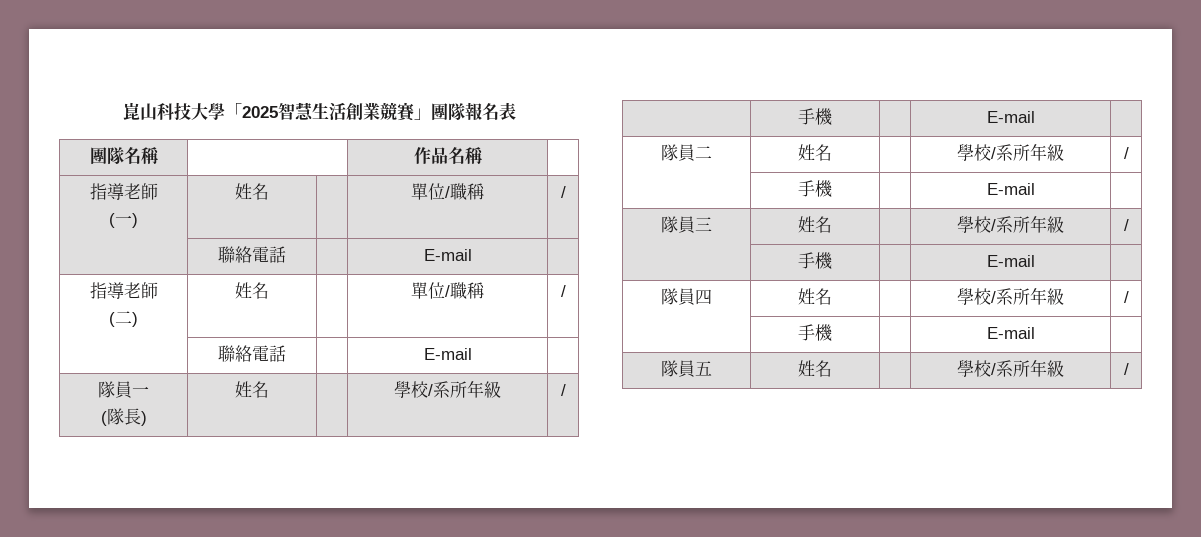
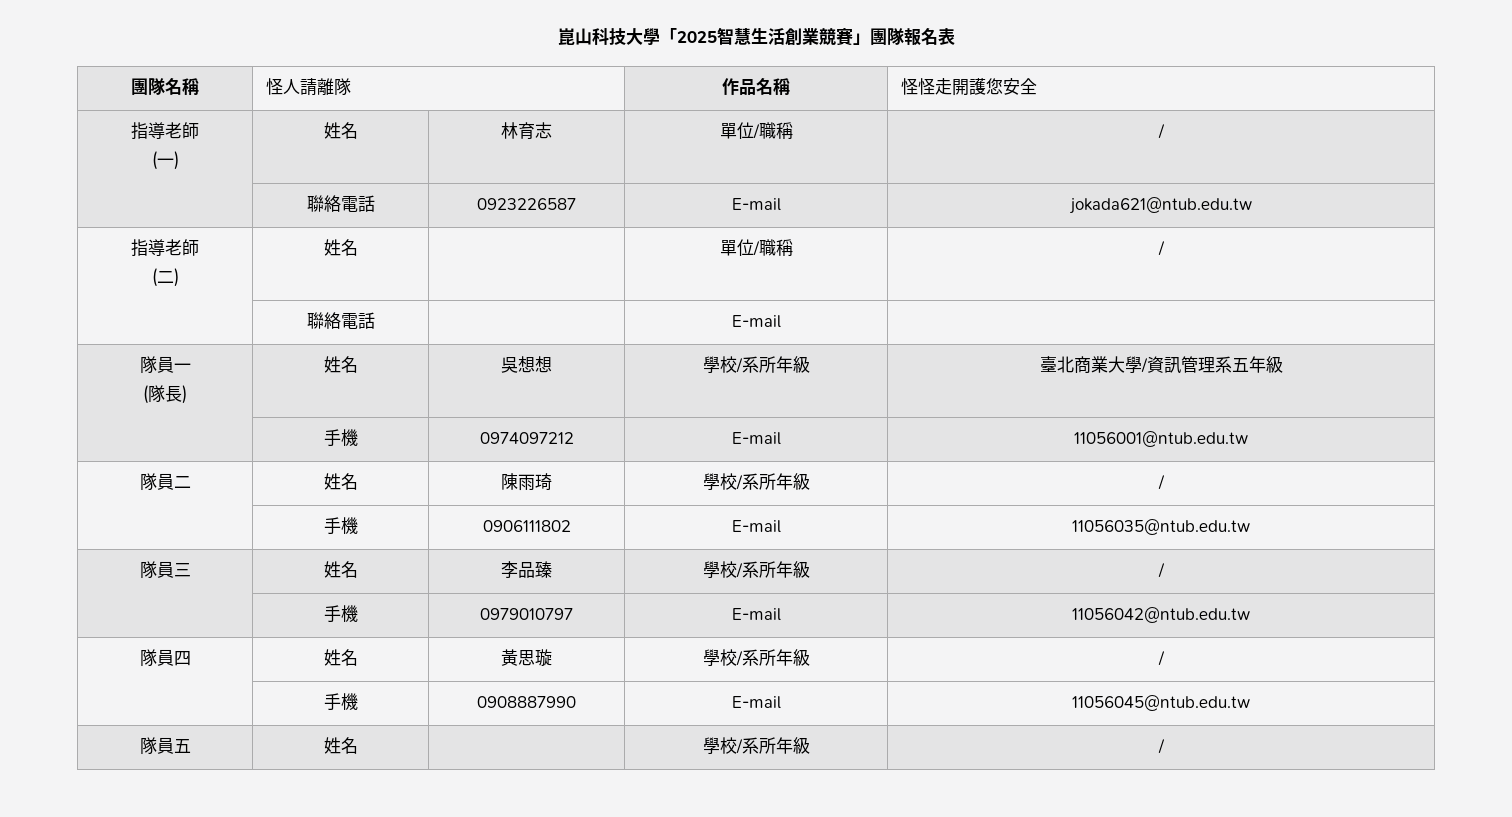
(159, 155) none -> [265,78,351,96] 怪人請離隊
(483, 155) none -> [900,78,1037,96] 怪怪走開護您安全
[411,183,485,200] [560,186,566,198] [218,246,286,263] [423,249,472,261] | 單位/職稱 | / // | 聯絡電話 | | E-mail | -> [501,122,552,139] [719,122,793,139] [1157,123,1165,139] [306,195,375,212] [477,198,576,210] [731,198,781,211] [1068,197,1252,214] 林育志 | 單位/職稱 | / // | 聯絡電話 | 0923226587 | E-mail | jokada621@ntub.edu.tw
[394,380,501,398] [560,384,566,396] [798,108,833,125] [986,111,1035,123] [661,144,712,161] [798,144,832,161] [957,143,1064,161] [1123,147,1129,159] [798,180,833,197] [986,183,1035,195] [661,216,712,233] [798,216,832,233] [957,215,1064,233] [1123,219,1129,231] [798,252,833,269] [986,255,1035,267] [661,288,712,305] [798,288,832,305] [957,287,1064,305] [1123,291,1129,303] [798,324,833,341] [986,327,1035,339] | 學校/系所年級 | / // | 手機 | | E-mail | // 隊員二 | 姓名 | | 學校/系所年級 | / // | 手機 | | E-mail | // 隊員三 | 姓名 | | 學校/系所年級 | / // | 手機 | | E-mail | // 隊員四 | 姓名 | | 學校/系所年級 | / // | 手機 | | E-mail | -> [501,356,552,373] [702,356,810,373] [1039,356,1283,374] [323,429,358,447] [479,432,574,444] [731,432,781,445] [1074,431,1248,447] [139,473,191,491] [323,473,358,490] [501,473,552,491] [702,473,810,490] [1157,474,1165,490] [323,517,358,535] [482,520,571,532] [731,520,781,533] [1072,519,1250,535] [139,561,191,579] [323,561,358,578] [501,561,552,578] [702,561,810,578] [1157,562,1165,578] [323,605,358,623] [480,608,573,620] [731,608,781,621] [1072,607,1250,623] [139,649,191,667] [323,649,358,666] [501,649,552,667] [702,649,810,666] [1157,650,1165,666] [323,693,358,711] [477,696,576,708] [731,696,781,709] [1072,695,1250,711] 吳想想 | 學校/系所年級 | 臺北商業大學/資訊管理系五年級 // | 手機 | 0974097212 | E-mail | 11056001@ntub.edu.tw // 隊員二 | 姓名 | 陳雨琦 | 學校/系所年級 | / // | 手機 | 0906111802 | E-mail | 11056035@ntub.edu.tw // 隊員三 | 姓名 | 李品臻 | 學校/系所年級 | / // | 手機 | 0979010797 | E-mail | 11056042@ntub.edu.tw // 隊員四 | 姓名 | 黃思璇 | 學校/系所年級 | / // | 手機 | 0908887990 | E-mail | 11056045@ntub.edu.tw

